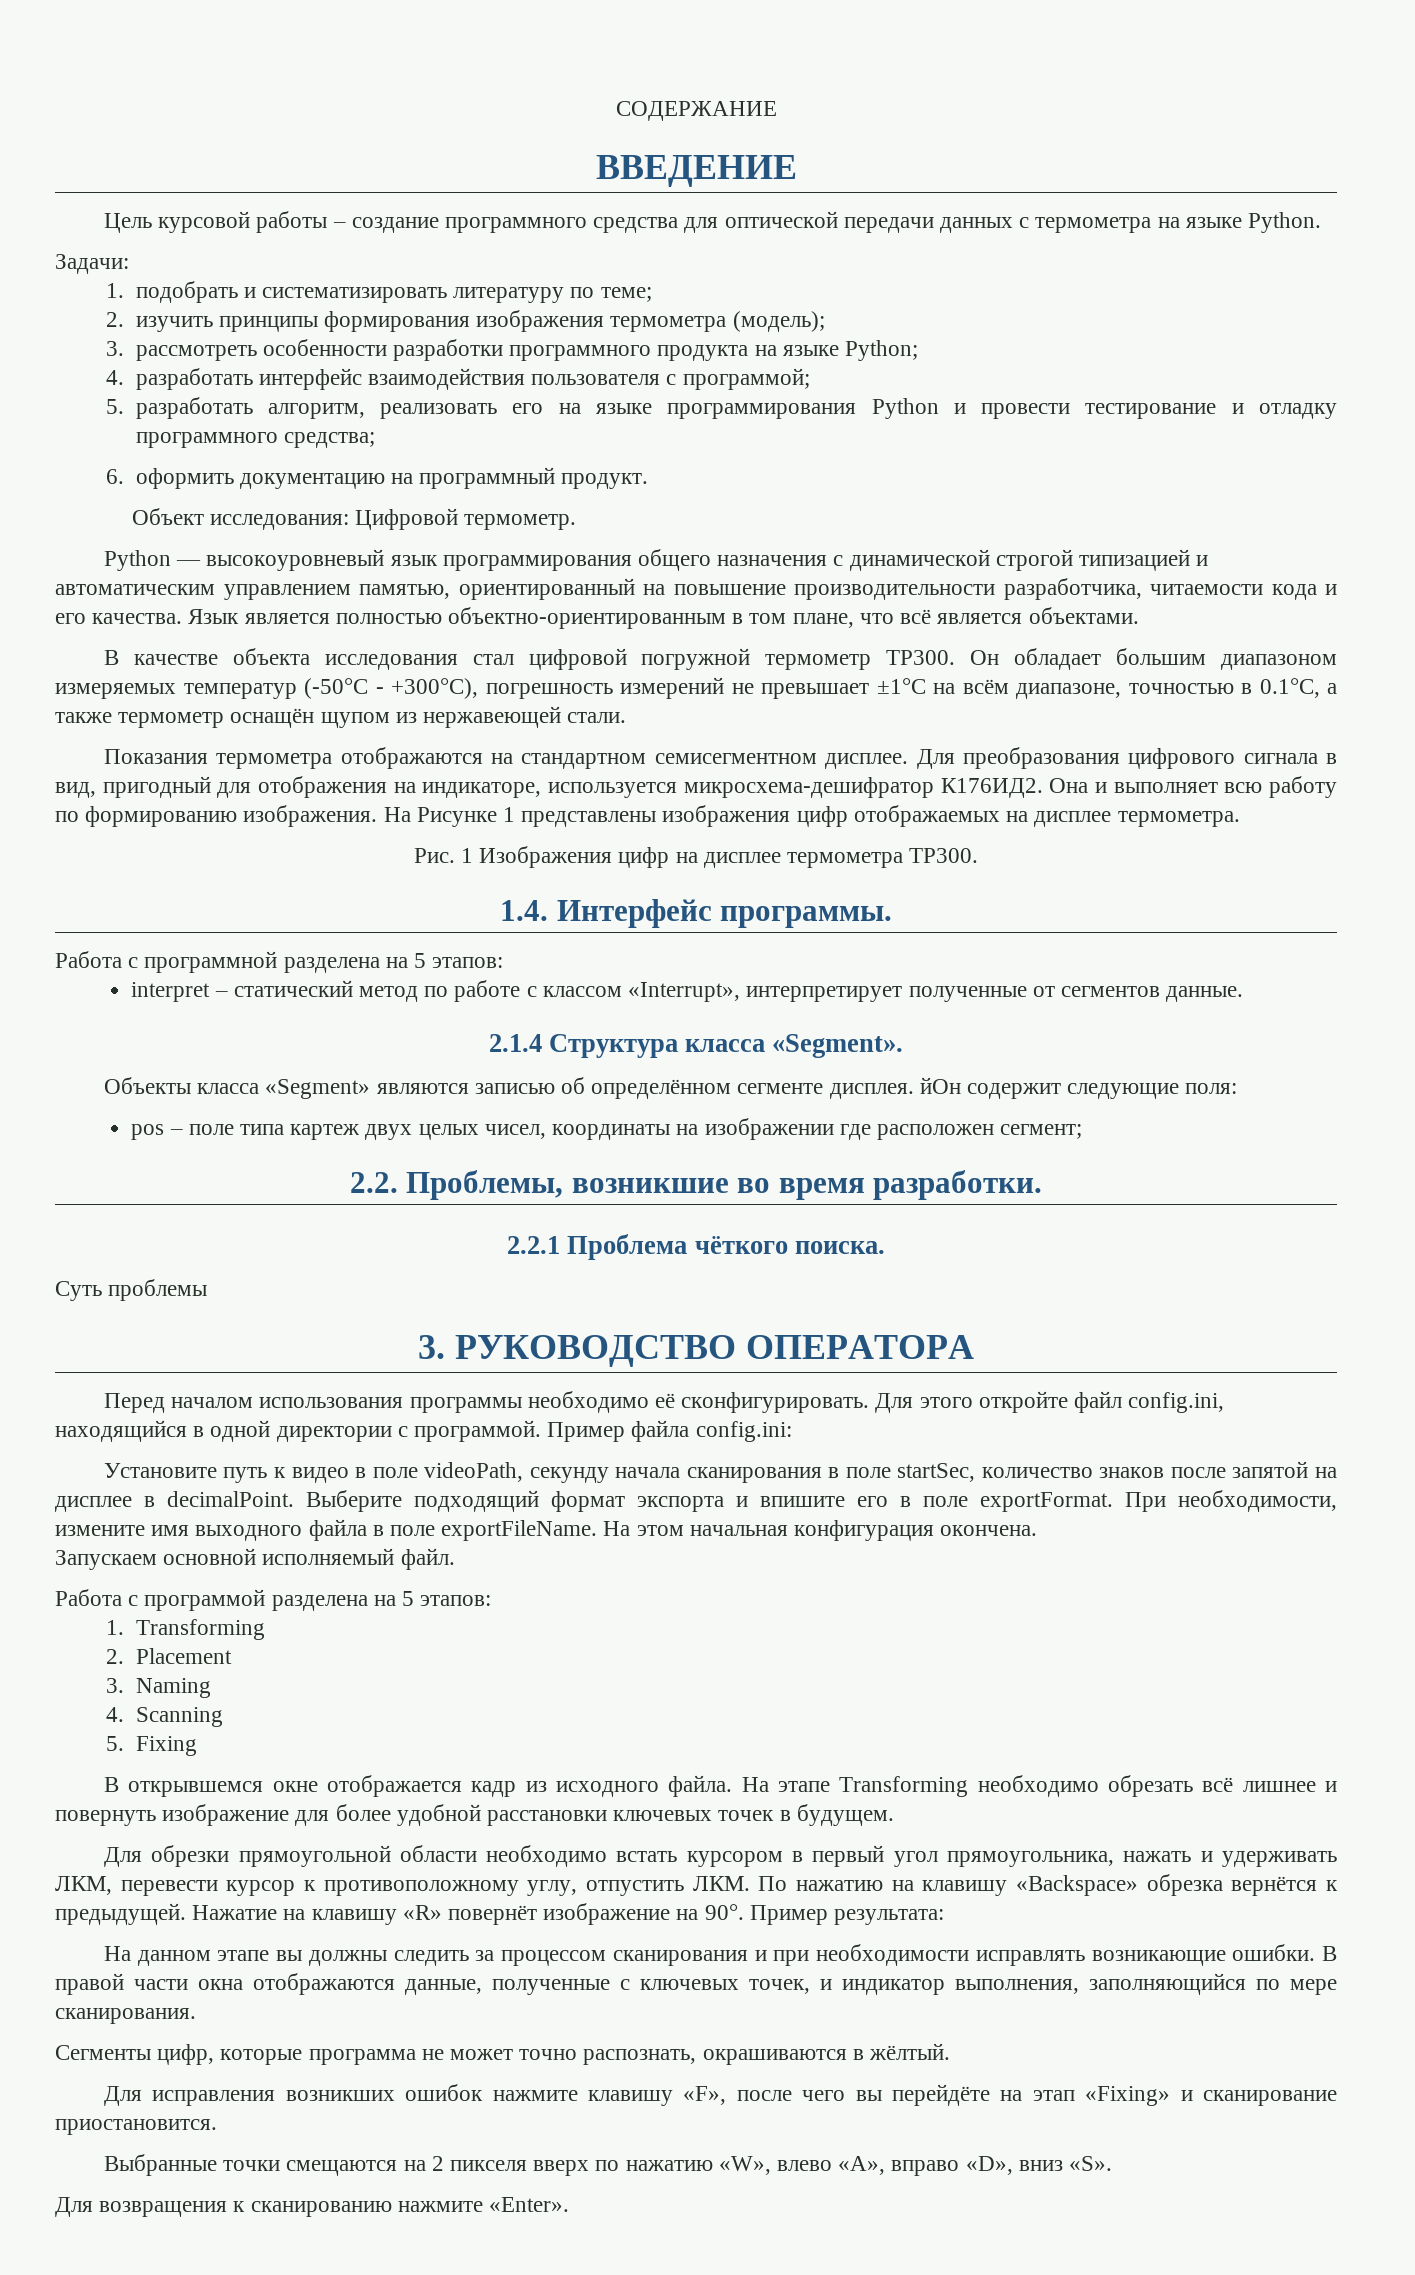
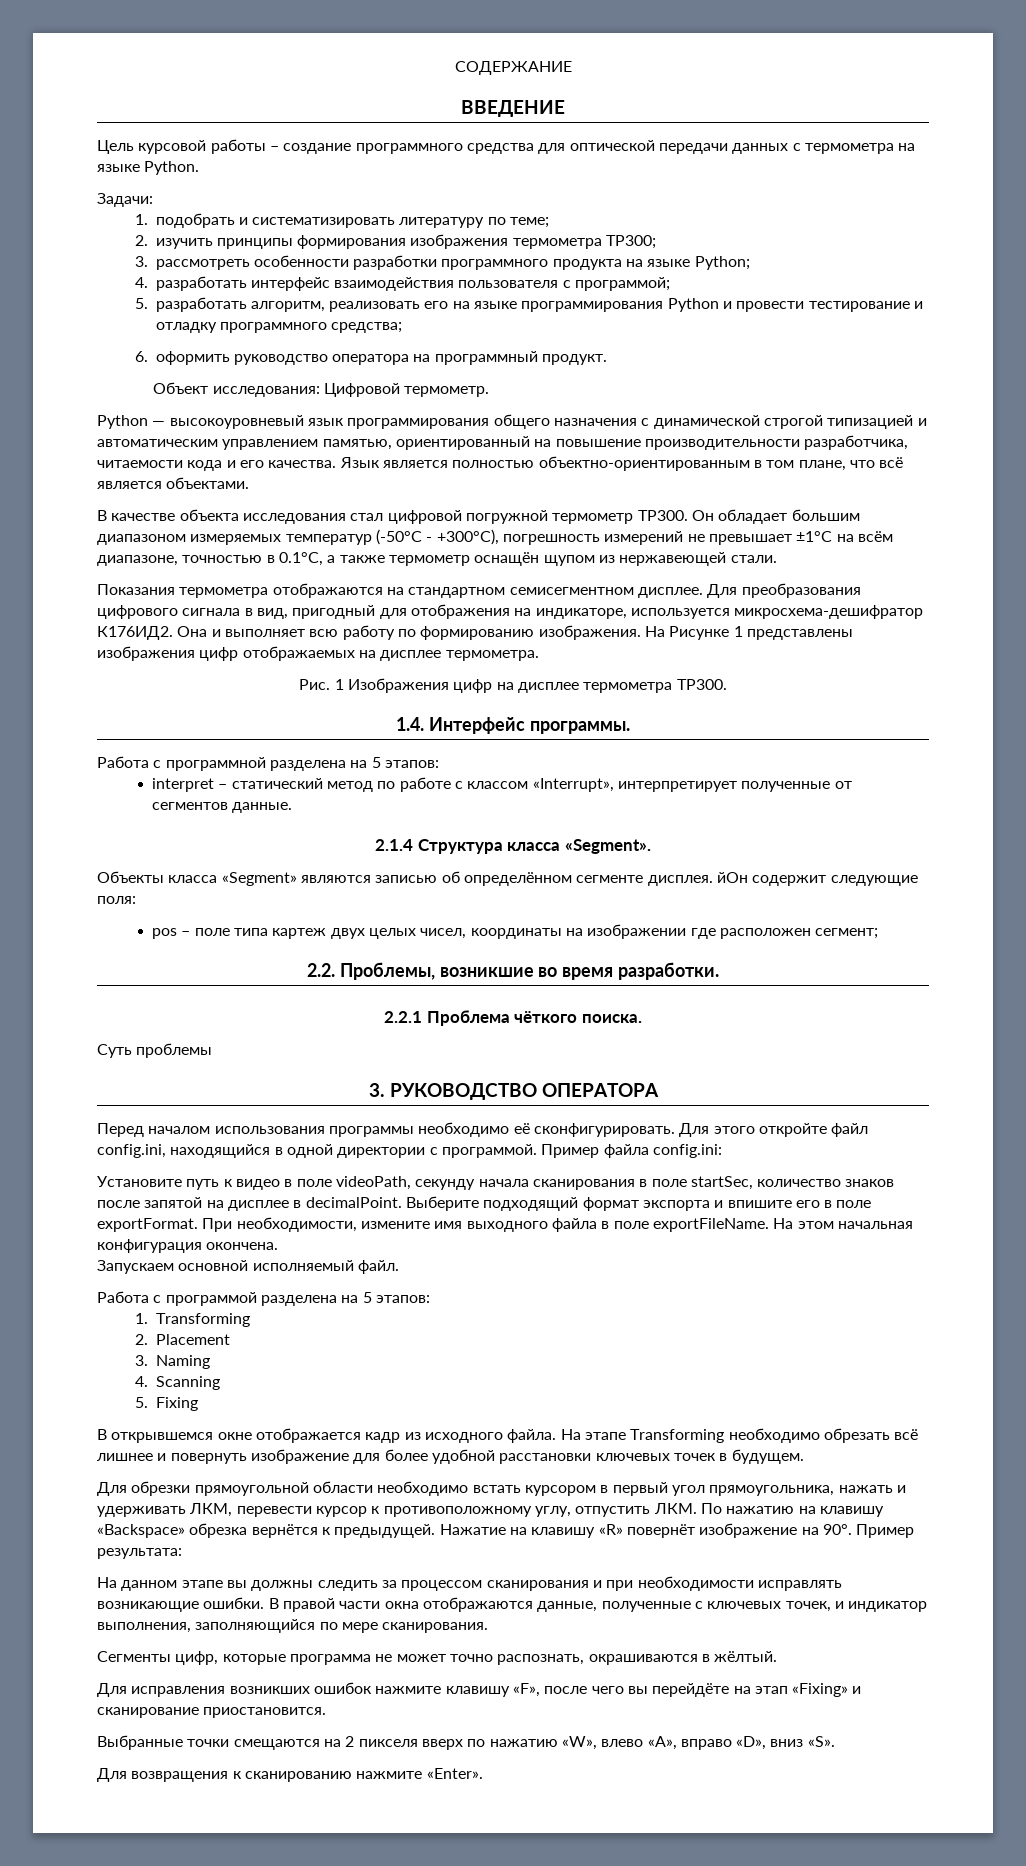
[732,311,825,332] (модель); -> [606,235,657,249] TP300;
[239,473,385,489] документацию -> [233,354,410,365] руководство оператора

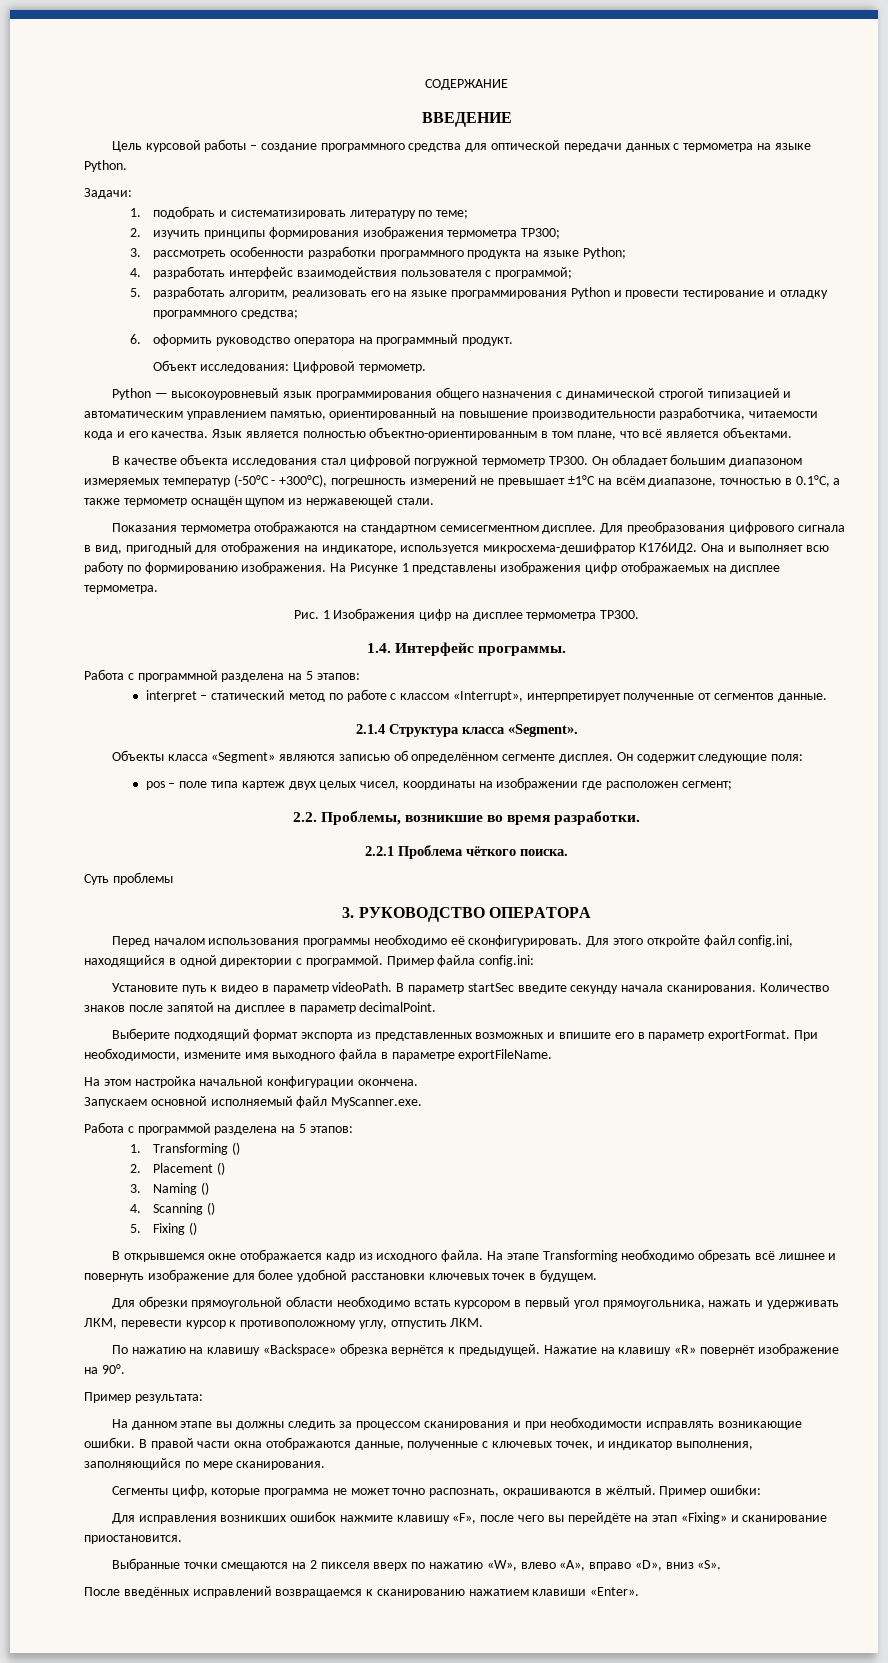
[716,872,748,883] йОн -> [616,752,633,761] Он
[296,1176,842,1190] поле videoPath, секунду начала сканирования в поле startSec, количество -> [272,982,829,994] параметр videoPath. В параметр startSec введите секунду начала сканирования. Количество
(302, 1204) none -> [299,1005,356,1014] параметр
(402, 1202) none -> (437, 1007) //
(710, 1205) none -> [356,1032,544,1041] из представленных возможных
[836,1200,872,1208] поле -> [648,1032,705,1041] параметр
[613,1221,649,1229] поле -> [391,1052,455,1061] параметре
(769, 1225) none -> (553, 1055) //
[837,1221,913,1229] [97,1239,202,1253] начальная конфигурация -> [134,1076,355,1088] настройка начальной конфигурации
[357,1260,399,1274] файл. -> [296,1096,423,1108] файл MyScanner.exe.
(250, 1320) none -> [232,1142,241,1155] ()
(230, 1339) none -> [217,1162,226,1175] ()
(210, 1362) none -> [201,1182,210,1195] ()
(220, 1383) none -> [207,1202,216,1215] ()
(198, 1404) none -> [189,1222,198,1235] ()
(697, 1508) none -> (484, 1322) //
(852, 1529) none -> (125, 1369) //
(778, 1656) none -> [659,1484,762,1497] Пример ошибки:
[97,1768,423,1782] Для возвращения к сканированию нажмите -> [84,1586,587,1598] После введённых исправлений возвращаемся к сканированию нажатием клавиши

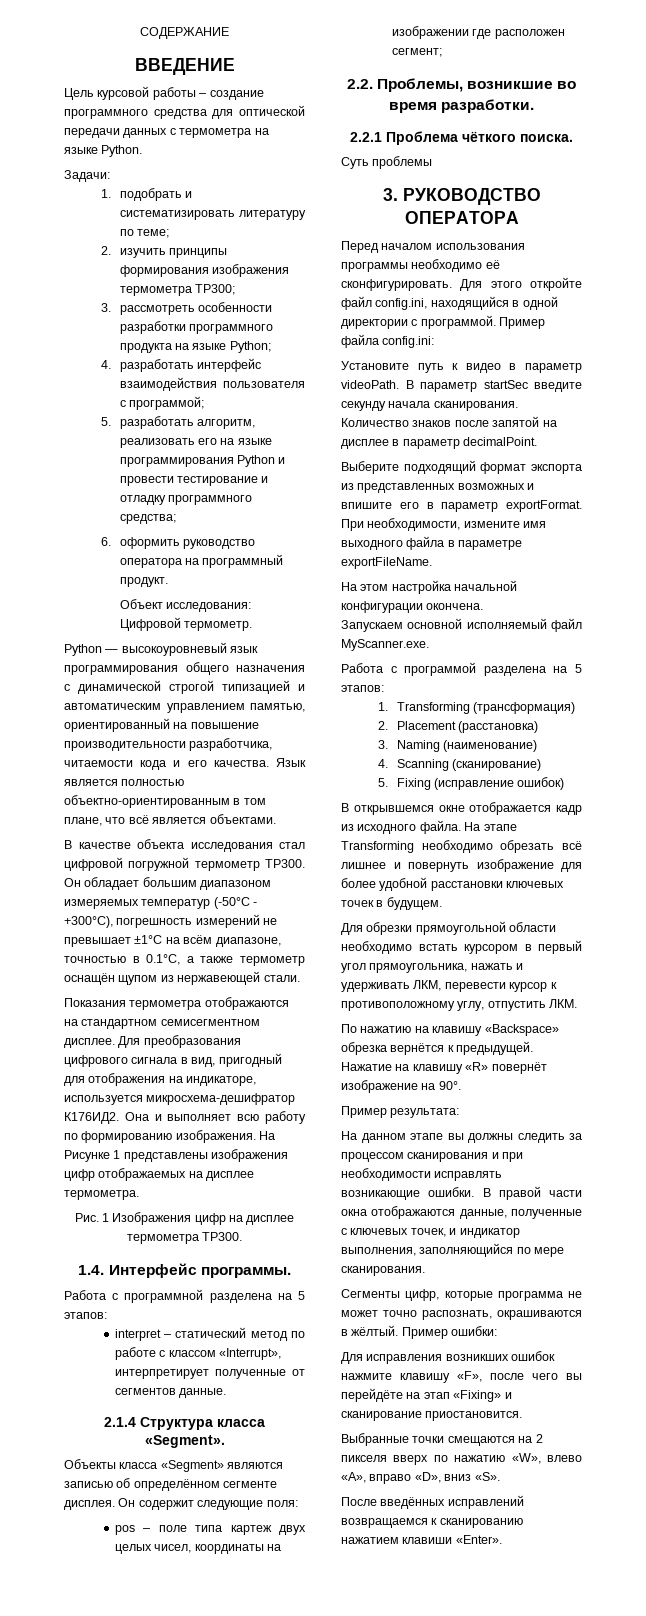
[232,1142,241,1155] () -> [473,702,576,714] (трансформация)
[217,1162,226,1175] () -> [458,721,539,733] (расстановка)
[201,1182,210,1195] () -> [443,740,538,752] (наименование)
[207,1202,216,1215] () -> [452,759,542,771] (сканирование)
[189,1222,198,1235] () -> [434,777,565,790] (исправление ошибок)

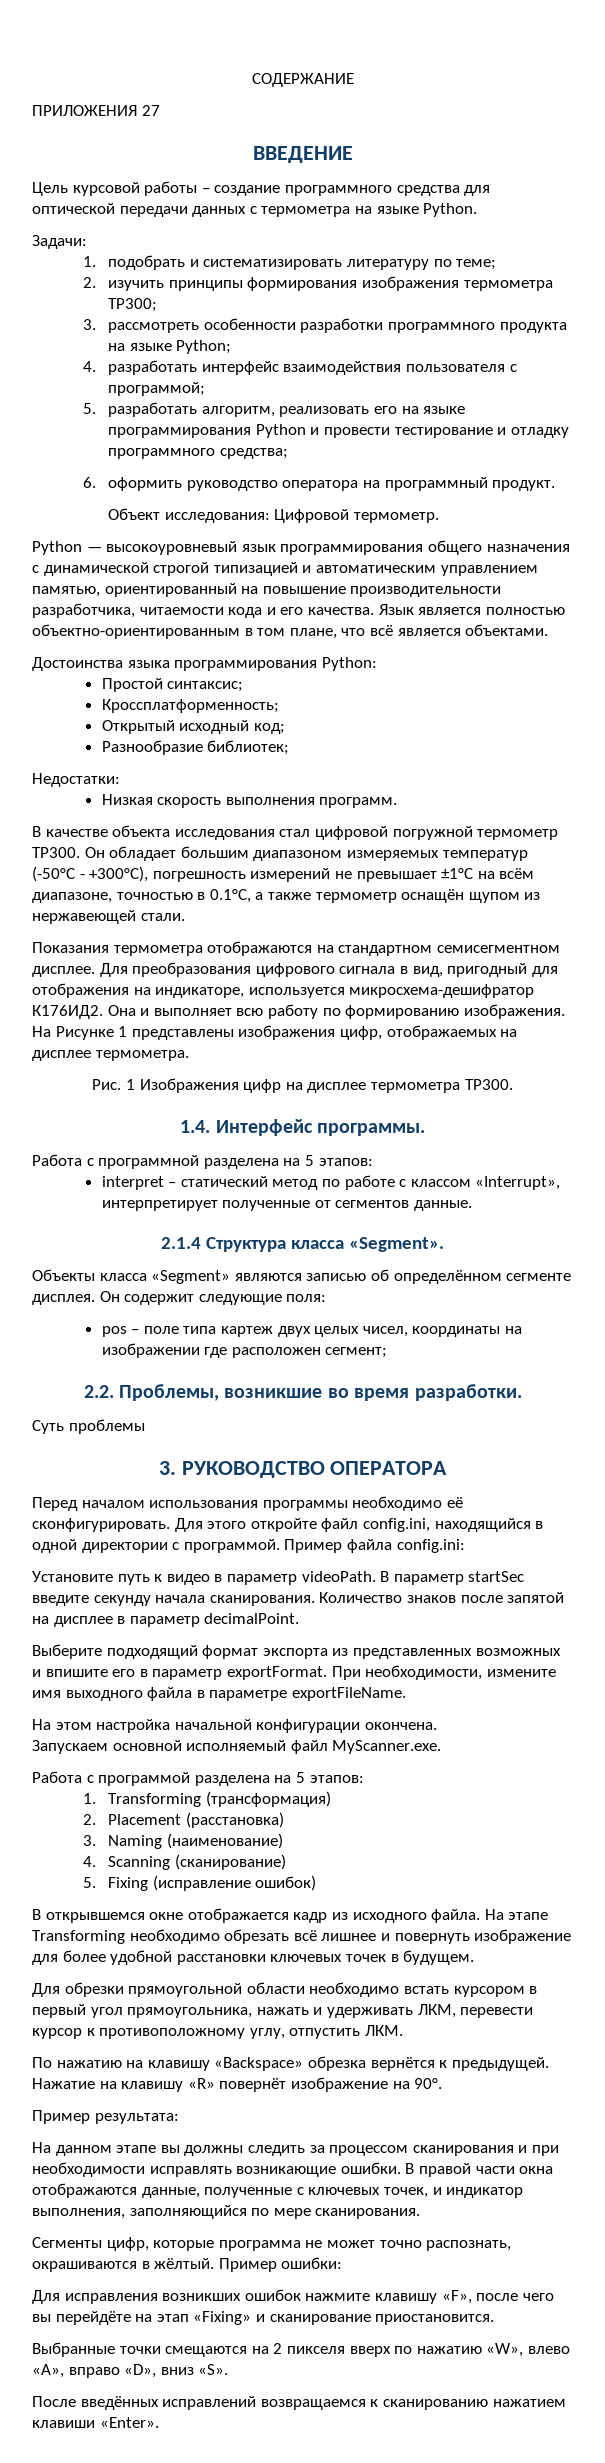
(229, 33) none -> [32,105,160,116] // ПРИЛОЖЕНИЯ 27
(276, 819) none -> [32,657,377,671] [101,678,244,692] [101,699,279,713] [101,720,285,734] [101,740,290,755] [32,773,120,787] [101,794,398,808] // Достоинства языка программирования Python: // Простой синтаксис; // Кроссплатформенность; // Открытый исходный код; // Разнообразие библиотек; // Недостатки: // Низкая скорость выполнения программ.
[64,1169,95,1181] цифр -> [339,1026,382,1040] цифр,
[350,131,573,145] // 2.2.1 Проблема чёткого поиска. -> (522, 1392) none

